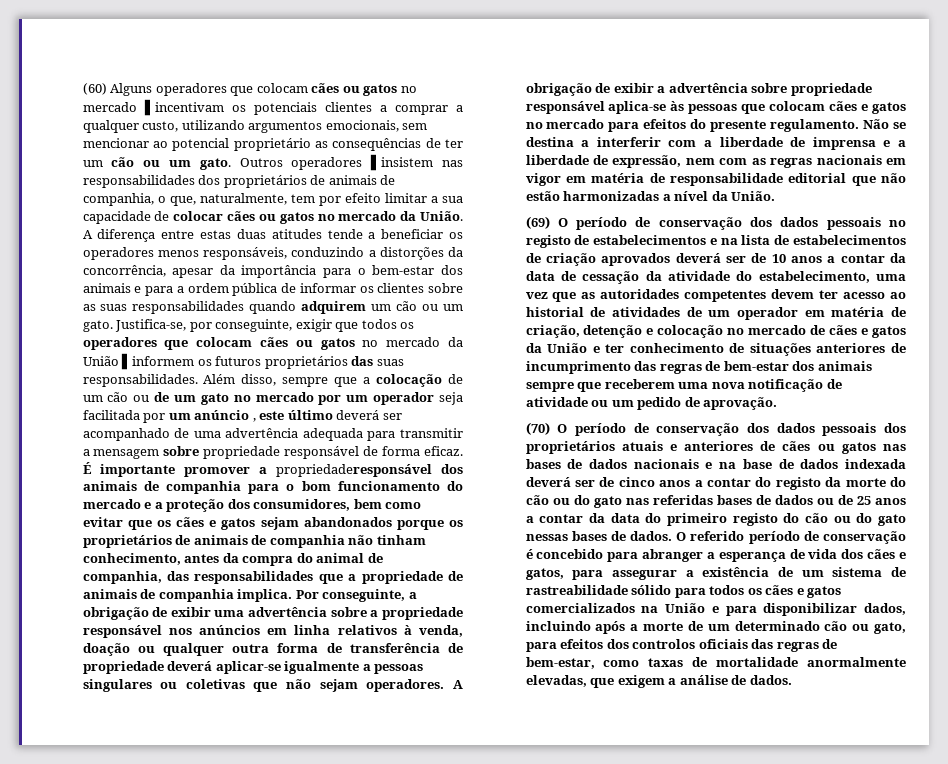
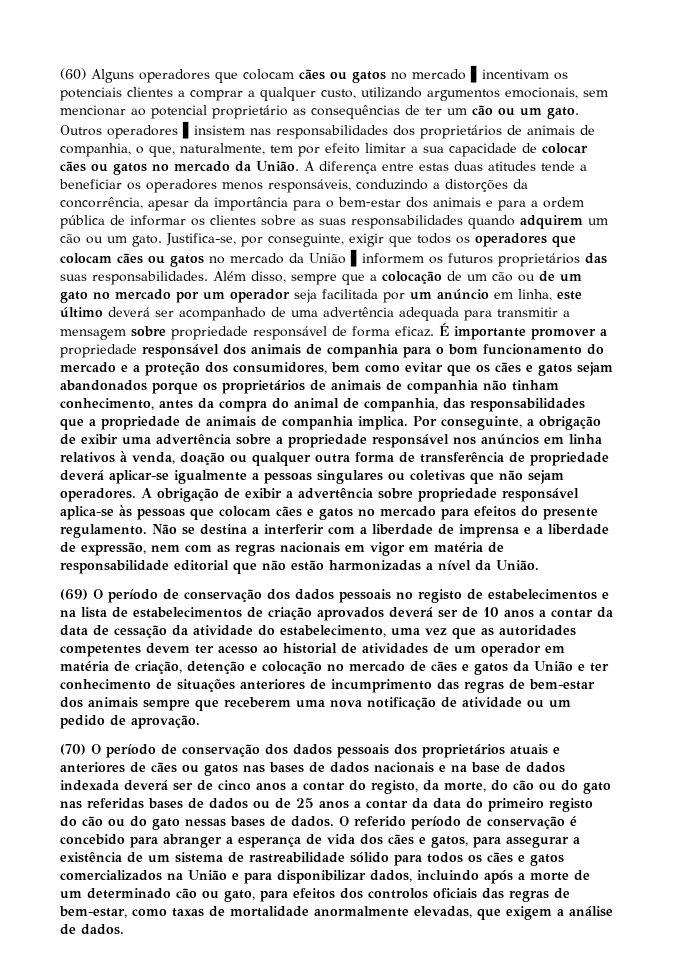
[252,418,256,422] , -> [493,289,552,301] em linha,
[275,464,432,477] propriedaderesponsável -> [59,344,219,358] propriedade responsável
[775,477,886,490] registo da morte -> [370,780,486,794] registo, da morte,

